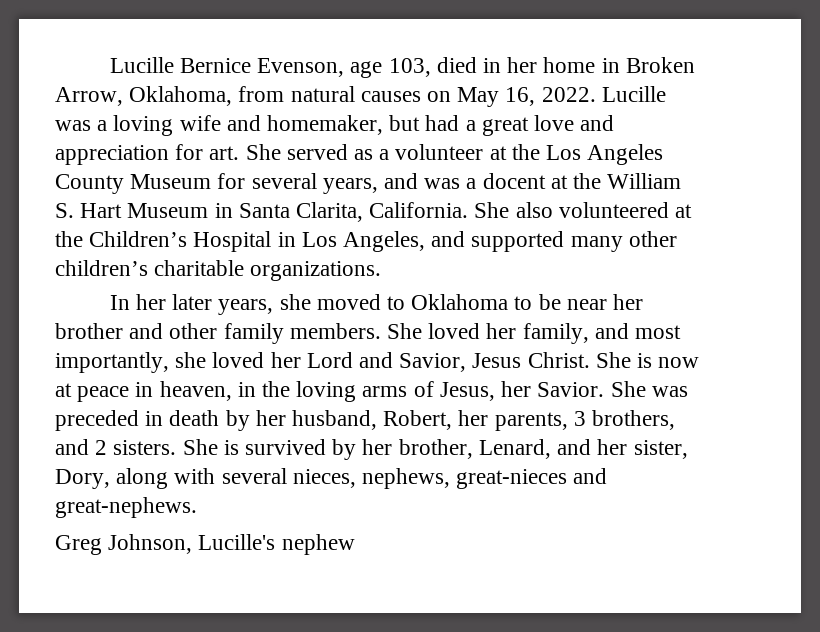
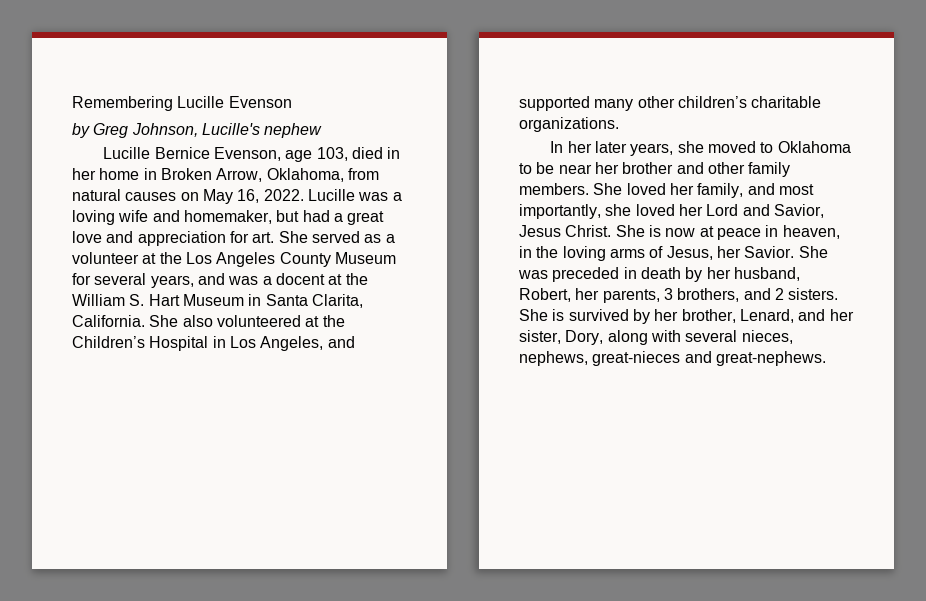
(109, 65) none -> [72,96,292,111] [72,123,323,138] Remembering Lucille Evenson // by Greg Johnson, Lucille's nephew //
[55,534,355,555] // Greg Johnson, Lucille's nephew -> (826, 358) none

